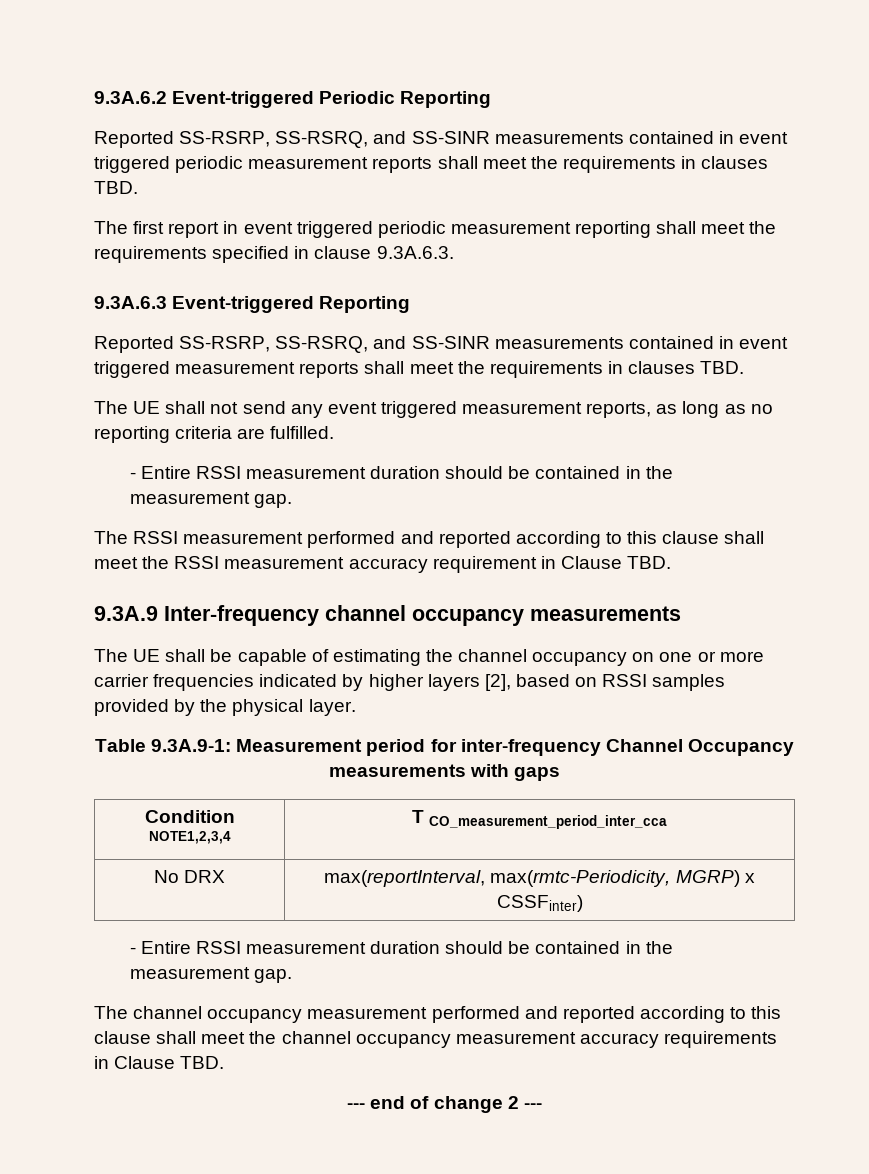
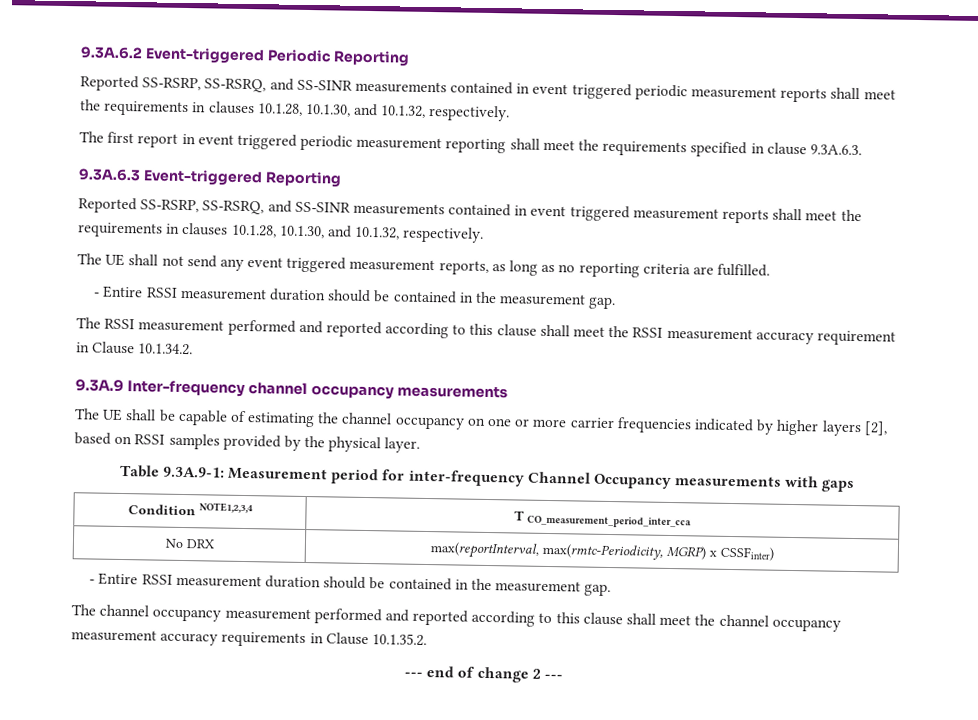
[94,181,138,194] TBD. -> [256,103,511,122] 10.1.28, 10.1.30, and 10.1.32, respectively.
[700,361,745,374] TBD. -> [230,224,485,243] 10.1.28, 10.1.30, and 10.1.32, respectively.
[627,556,672,569] TBD. -> [138,343,194,356] 10.1.34.2.
[180,1056,225,1069] TBD. -> [371,633,427,647] 10.1.35.2.

